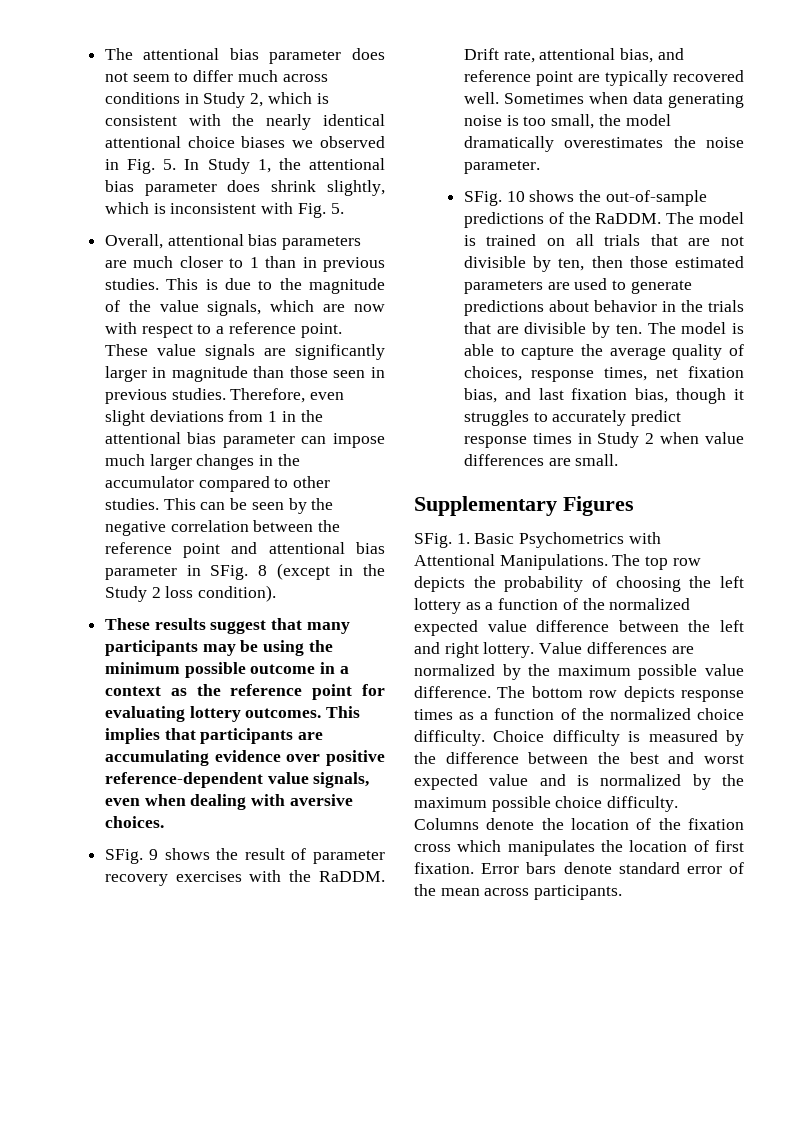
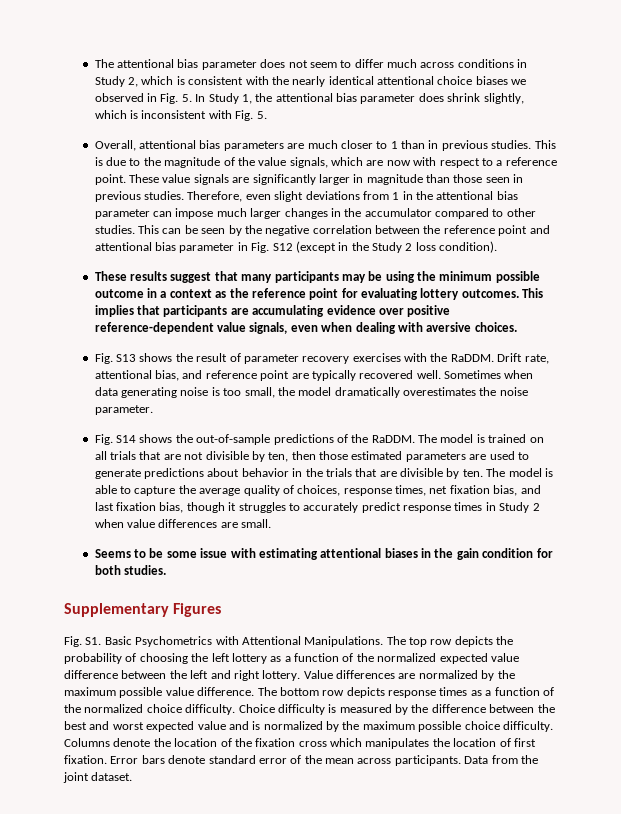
[210,565,267,580] SFig. 8 -> [251,242,293,253] Fig. S12
[104,849,159,864] SFig. 9 -> [94,353,137,364] Fig. S13
[463,191,525,206] SFig. 10 -> [94,434,137,445] Fig. S14
(619, 460) none -> [94,548,553,560] [94,565,167,575] // Seems to be some issue with estimating attentional biases in the gain condition for both studies.
[414,533,470,548] SFig. 1. -> [64,636,102,647] Fig. S1.
(623, 892) none -> [464,755,538,764] [63,772,133,783] Data from the joint dataset.

